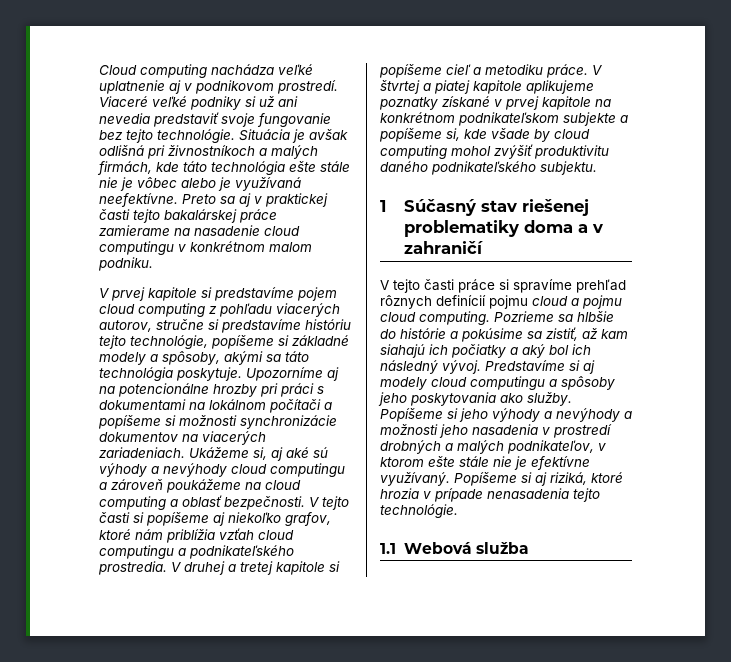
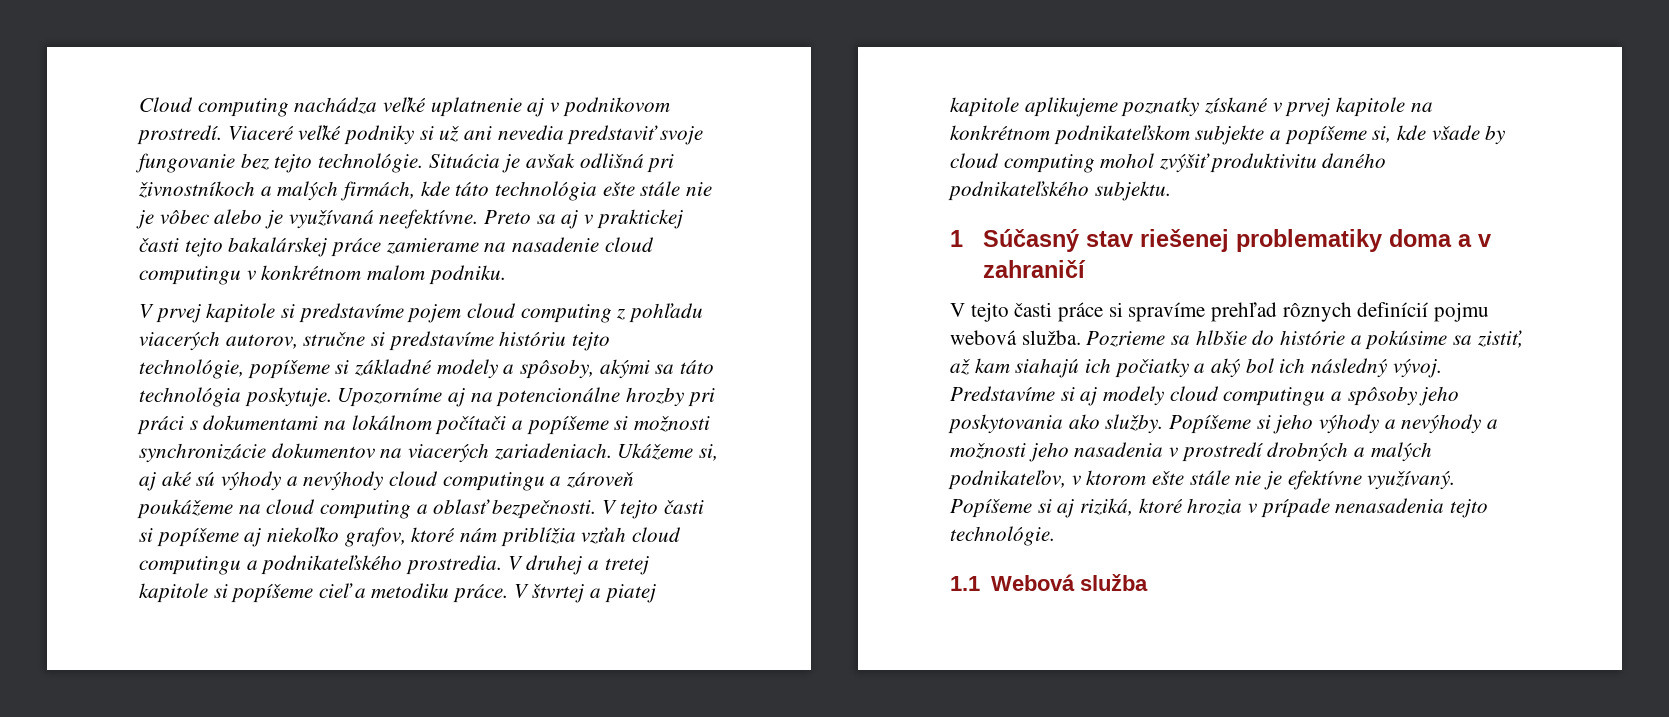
[532,295,622,309] [380,311,490,325] cloud a pojmu cloud computing. -> [950,330,1081,345] webová služba.

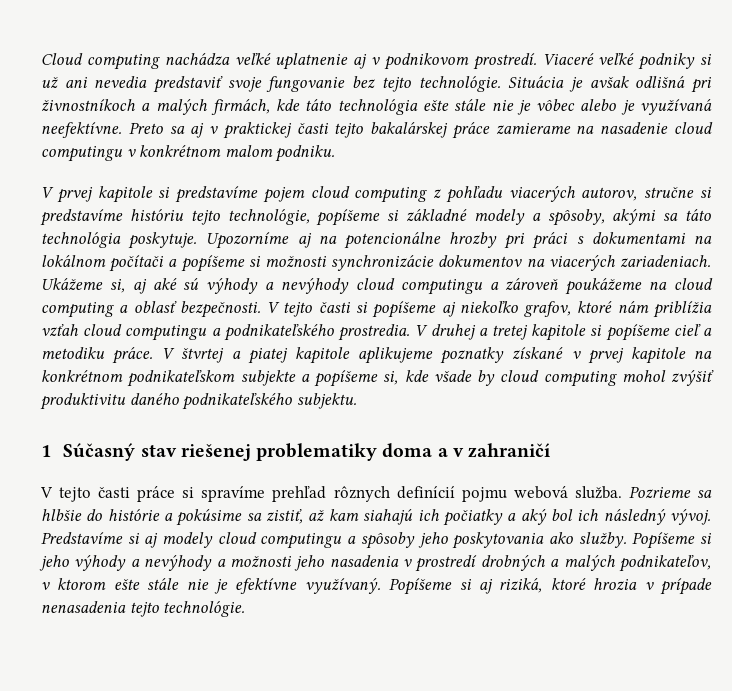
[950,574,1148,591] // 1.1 Webová služba -> (246, 609) none

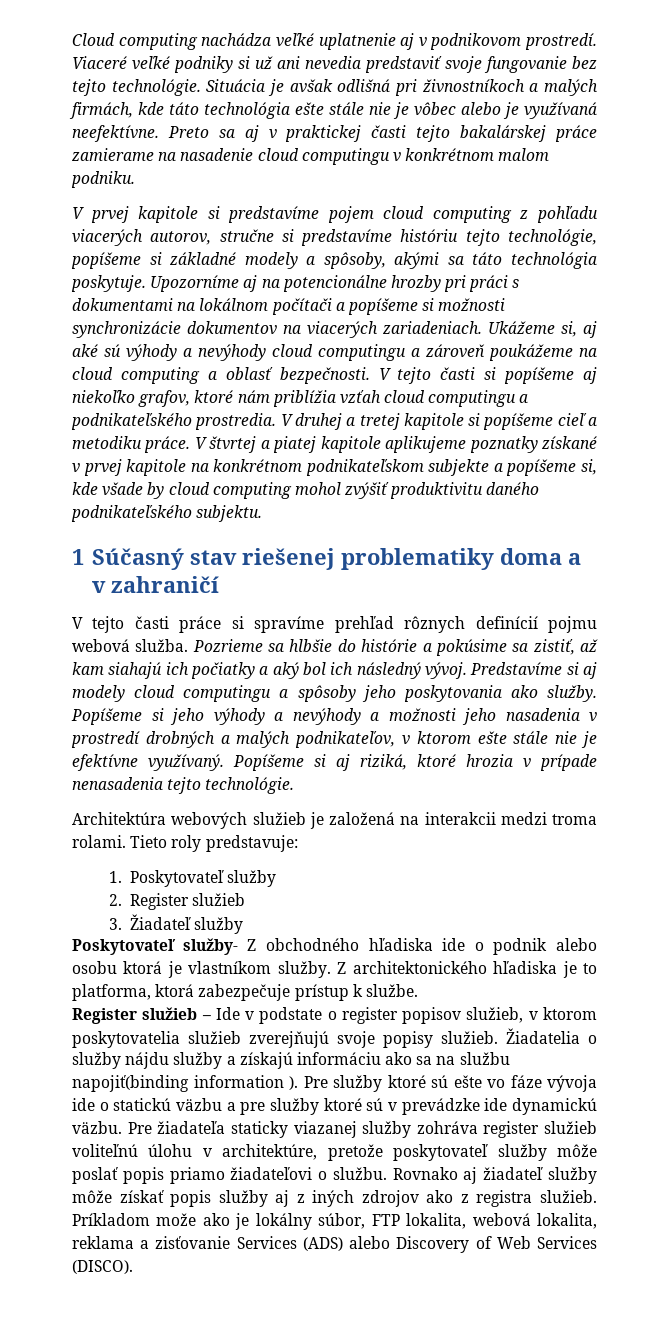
(246, 609) none -> [72,812,597,829] [72,835,298,852] [109,870,277,887] [109,893,246,910] [109,914,244,934] [72,938,597,955] [72,961,597,978] [72,984,418,1001] [72,1007,597,1024] [72,1028,597,1048] [72,1052,510,1069] [72,1075,597,1092] [72,1098,597,1115] [72,1121,597,1138] [72,1144,597,1161] [72,1167,597,1184] [72,1190,597,1207] [72,1213,597,1230] [72,1236,597,1253] [72,1260,133,1274] // Architektúra webových služieb je založená na interakcii medzi troma rolami. Tieto roly predstavuje: // 1. Poskytovateľ služby // 2. Register služieb // 3. Žiadateľ služby // Poskytovateľ služby- Z obchodného hľadiska ide o podnik alebo osobu ktorá je vlastníkom služby. Z architektonického hľadiska je to platforma, ktorá zabezpečuje prístup k službe. // Register služieb – Ide v podstate o register popisov služieb, v ktorom poskytovatelia služieb zverejňujú svoje popisy služieb. Žiadatelia o služby nájdu služby a získajú informáciu ako sa na službu napojiť(binding information ). Pre služby ktoré sú ešte vo fáze vývoja ide o statickú väzbu a pre služby ktoré sú v prevádzke ide dynamickú väzbu. Pre žiadateľa staticky viazanej služby zohráva register služieb voliteľnú úlohu v architektúre, pretože poskytovateľ služby môže poslať popis priamo žiadateľovi o službu. Rovnako aj žiadateľ služby môže získať popis služby aj z iných zdrojov ako z registra služieb. Príkladom može ako je lokálny súbor, FTP lokalita, webová lokalita, reklama a zisťovanie Services (ADS) alebo Discovery of Web Services (DISCO).

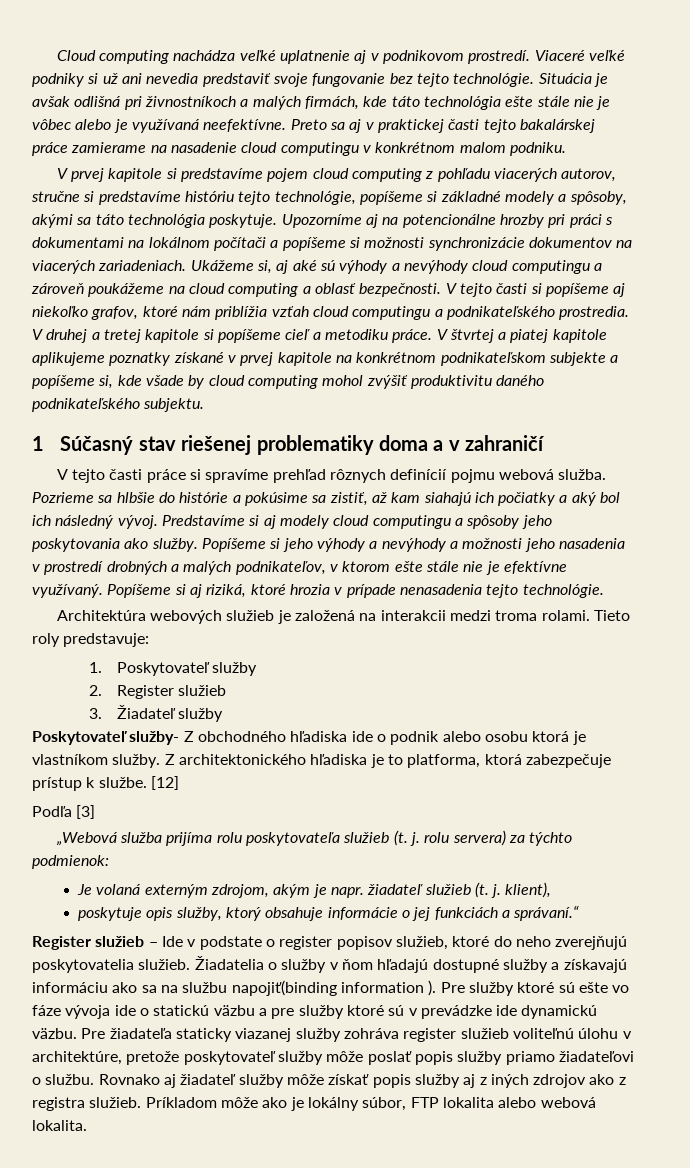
(418, 990) none -> [150,776,179,790] [32,805,96,819] [55,830,573,846] [32,855,109,869] [76,882,552,898] [77,905,580,921] [12] // Podľa [3] // „Webová služba prijíma rolu poskytovateľa služieb (t. j. rolu servera) za týchto podmienok: // Je volaná externým zdrojom, akým je napr. žiadateľ služieb (t. j. klient), // poskytuje opis služby, ktorý obsahuje informácie o jej funkciách a správaní.“
[528,1007,597,1020] [72,1028,597,1048] [72,1052,170,1069] v ktorom poskytovatelia služieb zverejňujú svoje popisy služieb. Žiadatelia o služby nájdu -> [452,936,628,950] [32,956,499,973] ktoré do neho zverejňujú poskytovatelia služieb. Žiadatelia o služby v ňom hľadajú dostupné
[239,1052,293,1069] získajú -> [563,959,627,973] získavajú
(164, 1175) none -> [457,1051,503,1065] služby
[156,1213,197,1226] može -> [220,1097,258,1108] môže
[406,1213,597,1229] [72,1236,597,1253] [72,1260,133,1274] lokalita, webová lokalita, reklama a zisťovanie Services (ADS) alebo Discovery of Web Services (DISCO). -> [442,1097,596,1108] [32,1120,87,1131] lokalita alebo webová lokalita.

